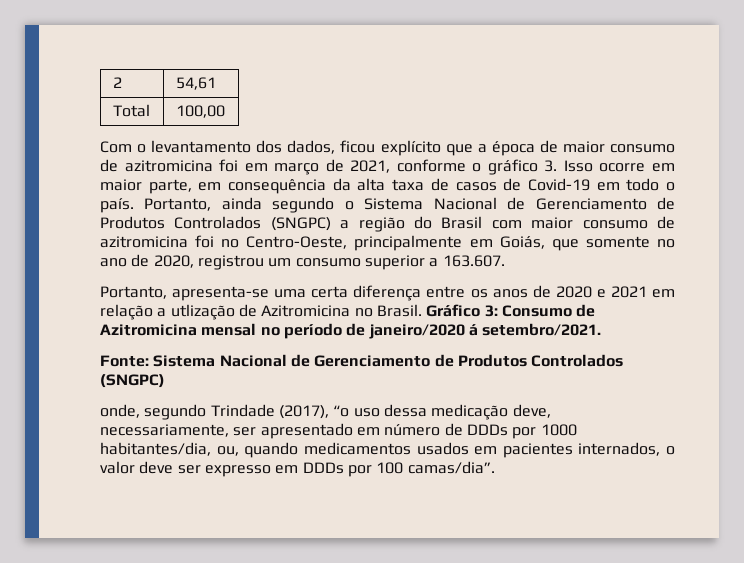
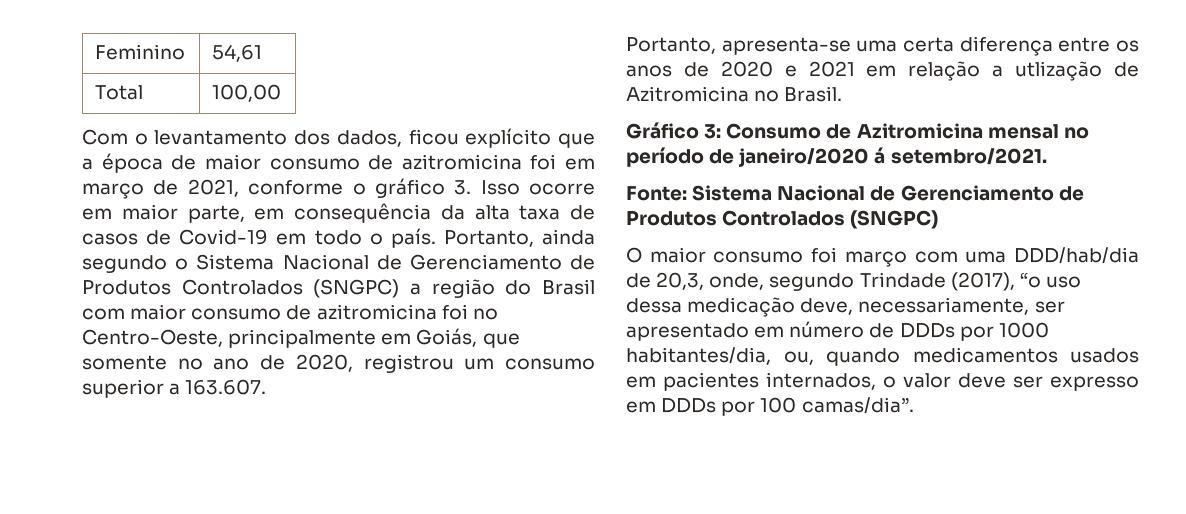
[112,77,122,88] 2 -> [95,44,186,60] Feminino
(422, 310) none -> (843, 94) //
(165, 381) none -> [626,247,1139,267] [626,272,705,290] O maior consumo foi março com uma DDD/hab/dia de 20,3,

